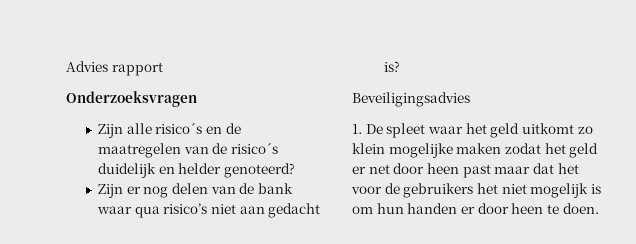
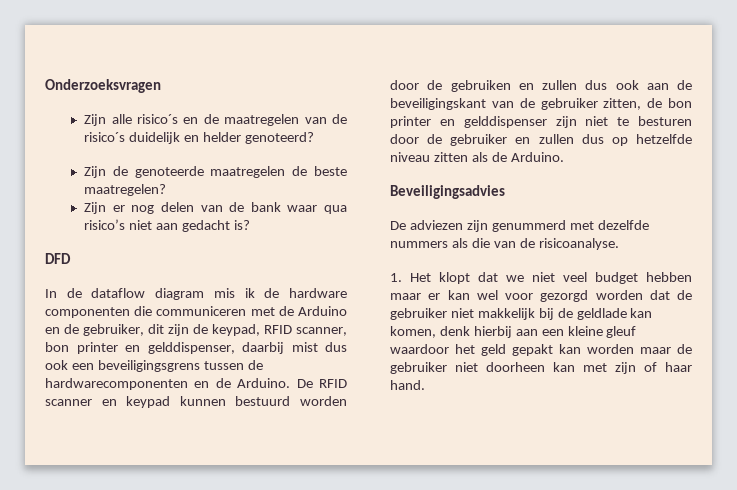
[66,61,163,76] Advies rapport // -> (45, 86) none
(295, 170) none -> [84,166,347,178] [84,184,167,196] // Zijn de genoteerde maatregelen de beste maatregelen?
[352,92,470,107] [352,123,593,138] [352,143,599,158] [352,163,579,178] [351,183,601,198] [352,203,599,214] Beveiligingsadvies // 1. De spleet waar het geld uitkomt zo klein mogelijke maken zodat het geld er net door heen past maar dat het voor de gebruikers het niet mogelijk is om hun handen er door heen te doen. -> [45,253,71,264] [45,288,348,300] [45,306,347,318] [45,324,347,336] [45,342,347,354] [45,360,263,372] [45,378,347,390] [45,396,347,408] [390,80,692,92] [390,98,692,110] [390,116,692,128] [390,134,692,146] [390,152,564,162] [390,185,505,199] [390,220,649,232] [390,238,619,250] [390,272,692,284] [390,290,692,302] [390,308,653,320] [390,326,637,338] [390,344,692,356] [390,362,692,374] [390,380,425,390] DFD // In de dataflow diagram mis ik de hardware componenten die communiceren met de Arduino en de gebruiker, dit zijn de keypad, RFID scanner, bon printer en gelddispenser, daarbij mist dus ook een beveiligingsgrens tussen de hardwarecomponenten en de Arduino. De RFID scanner en keypad kunnen bestuurd worden door de gebruiken en zullen dus ook aan de beveiligingskant van de gebruiker zitten, de bon printer en gelddispenser zijn niet te besturen door de gebruiker en zullen dus op hetzelfde niveau zitten als de Arduino. // Beveiligingsadvies // De adviezen zijn genummerd met dezelfde nummers als die van de risicoanalyse. // 1. Het klopt dat we niet veel budget hebben maar er kan wel voor gezorgd worden dat de gebruiker niet makkelijk bij de geldlade kan komen, denk hierbij aan een kleine gleuf waardoor het geld gepakt kan worden maar de gebruiker niet doorheen kan met zijn of haar hand.

